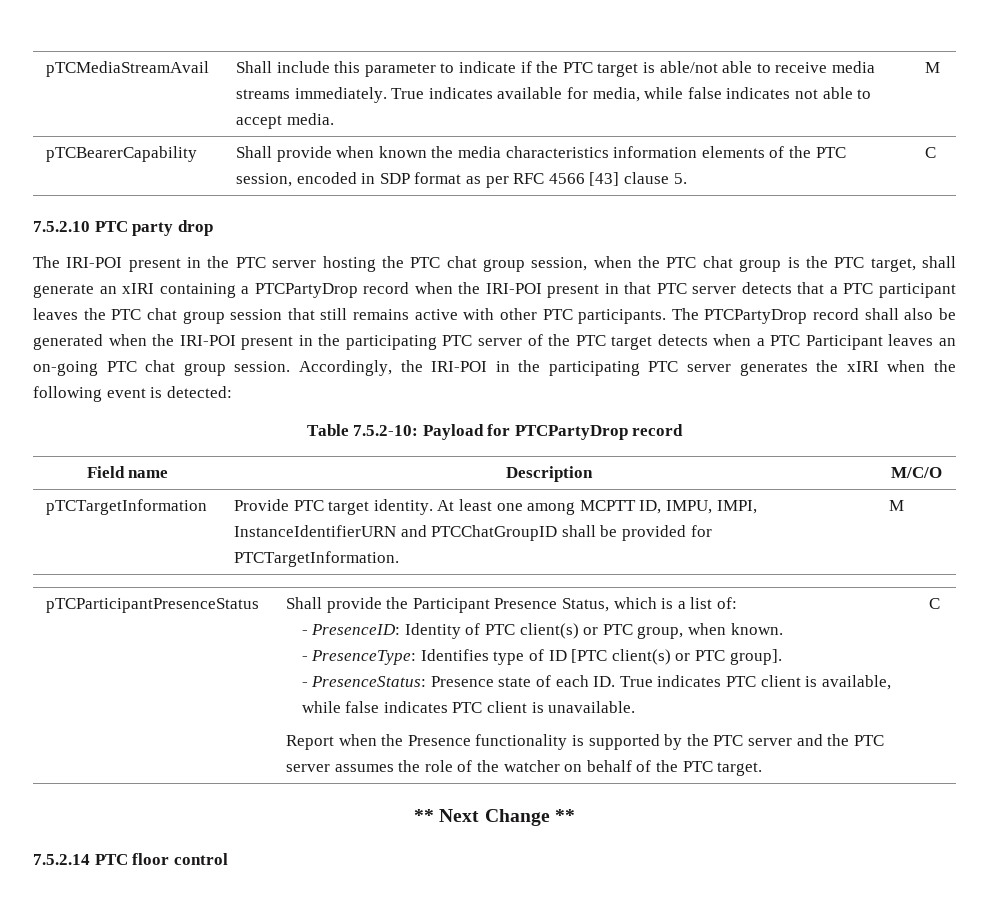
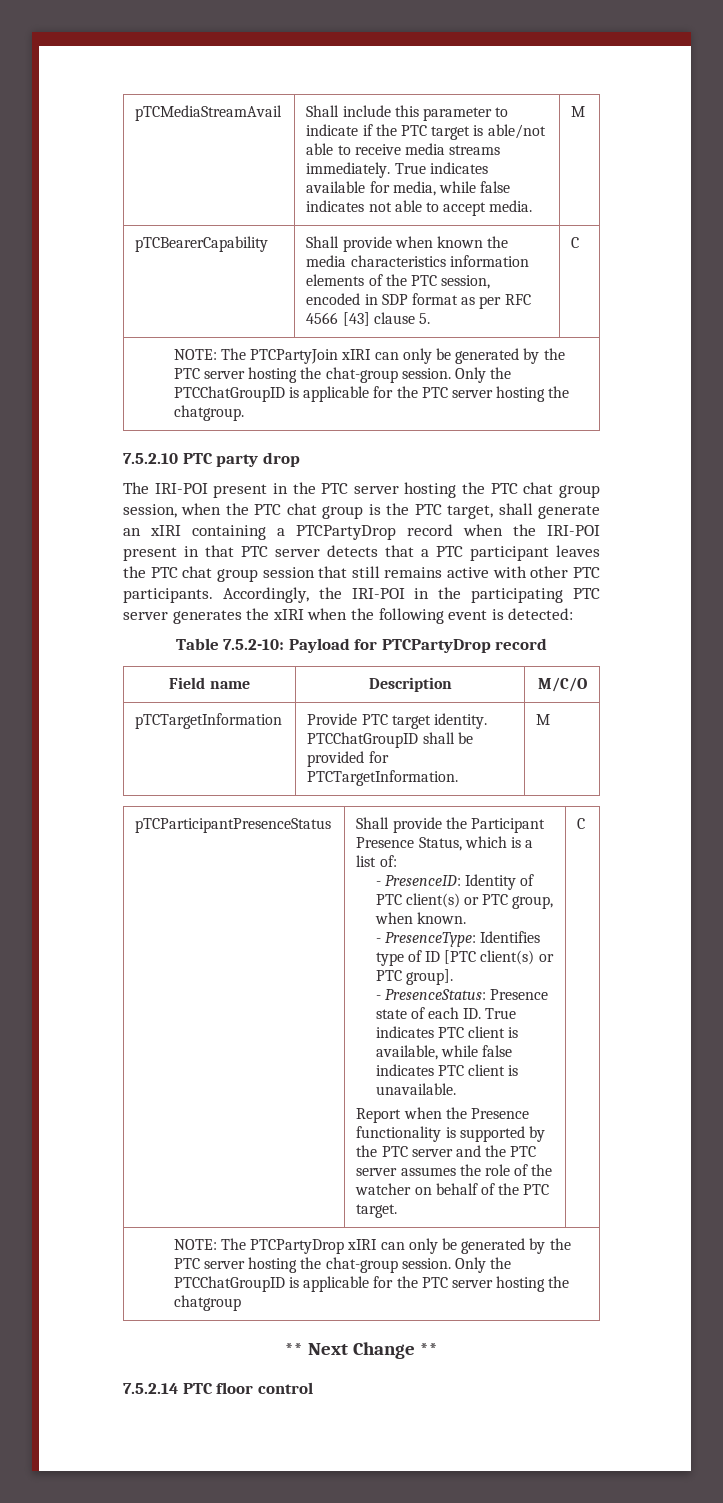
(937, 152) none -> [173,348,565,364] [173,367,512,383] [173,386,570,402] [173,405,244,421] // NOTE: The PTCPartyJoin xIRI can only be generated by the PTC server hosting the chat-group session. Only the PTCChatGroupID is applicable for the PTC server hosting the chatgroup.
[671,308,957,324] [33,334,956,350] [33,360,291,376] The PTCPartyDrop record shall also be generated when the IRI-POI present in the participating PTC server of the PTC target detects when a PTC Participant leaves an on-going PTC chat group session. -> (213, 595) none
[437,499,757,515] [234,525,427,537] At least one among MCPTT ID, IMPU, IMPI, InstanceIdentifierURN and -> (487, 721) none
(941, 603) none -> [173,1238,571,1254] [173,1257,512,1273] [173,1276,570,1292] [173,1295,241,1311] // NOTE: The PTCPartyDrop xIRI can only be generated by the PTC server hosting the chat-group session. Only the PTCChatGroupID is applicable for the PTC server hosting the chatgroup

